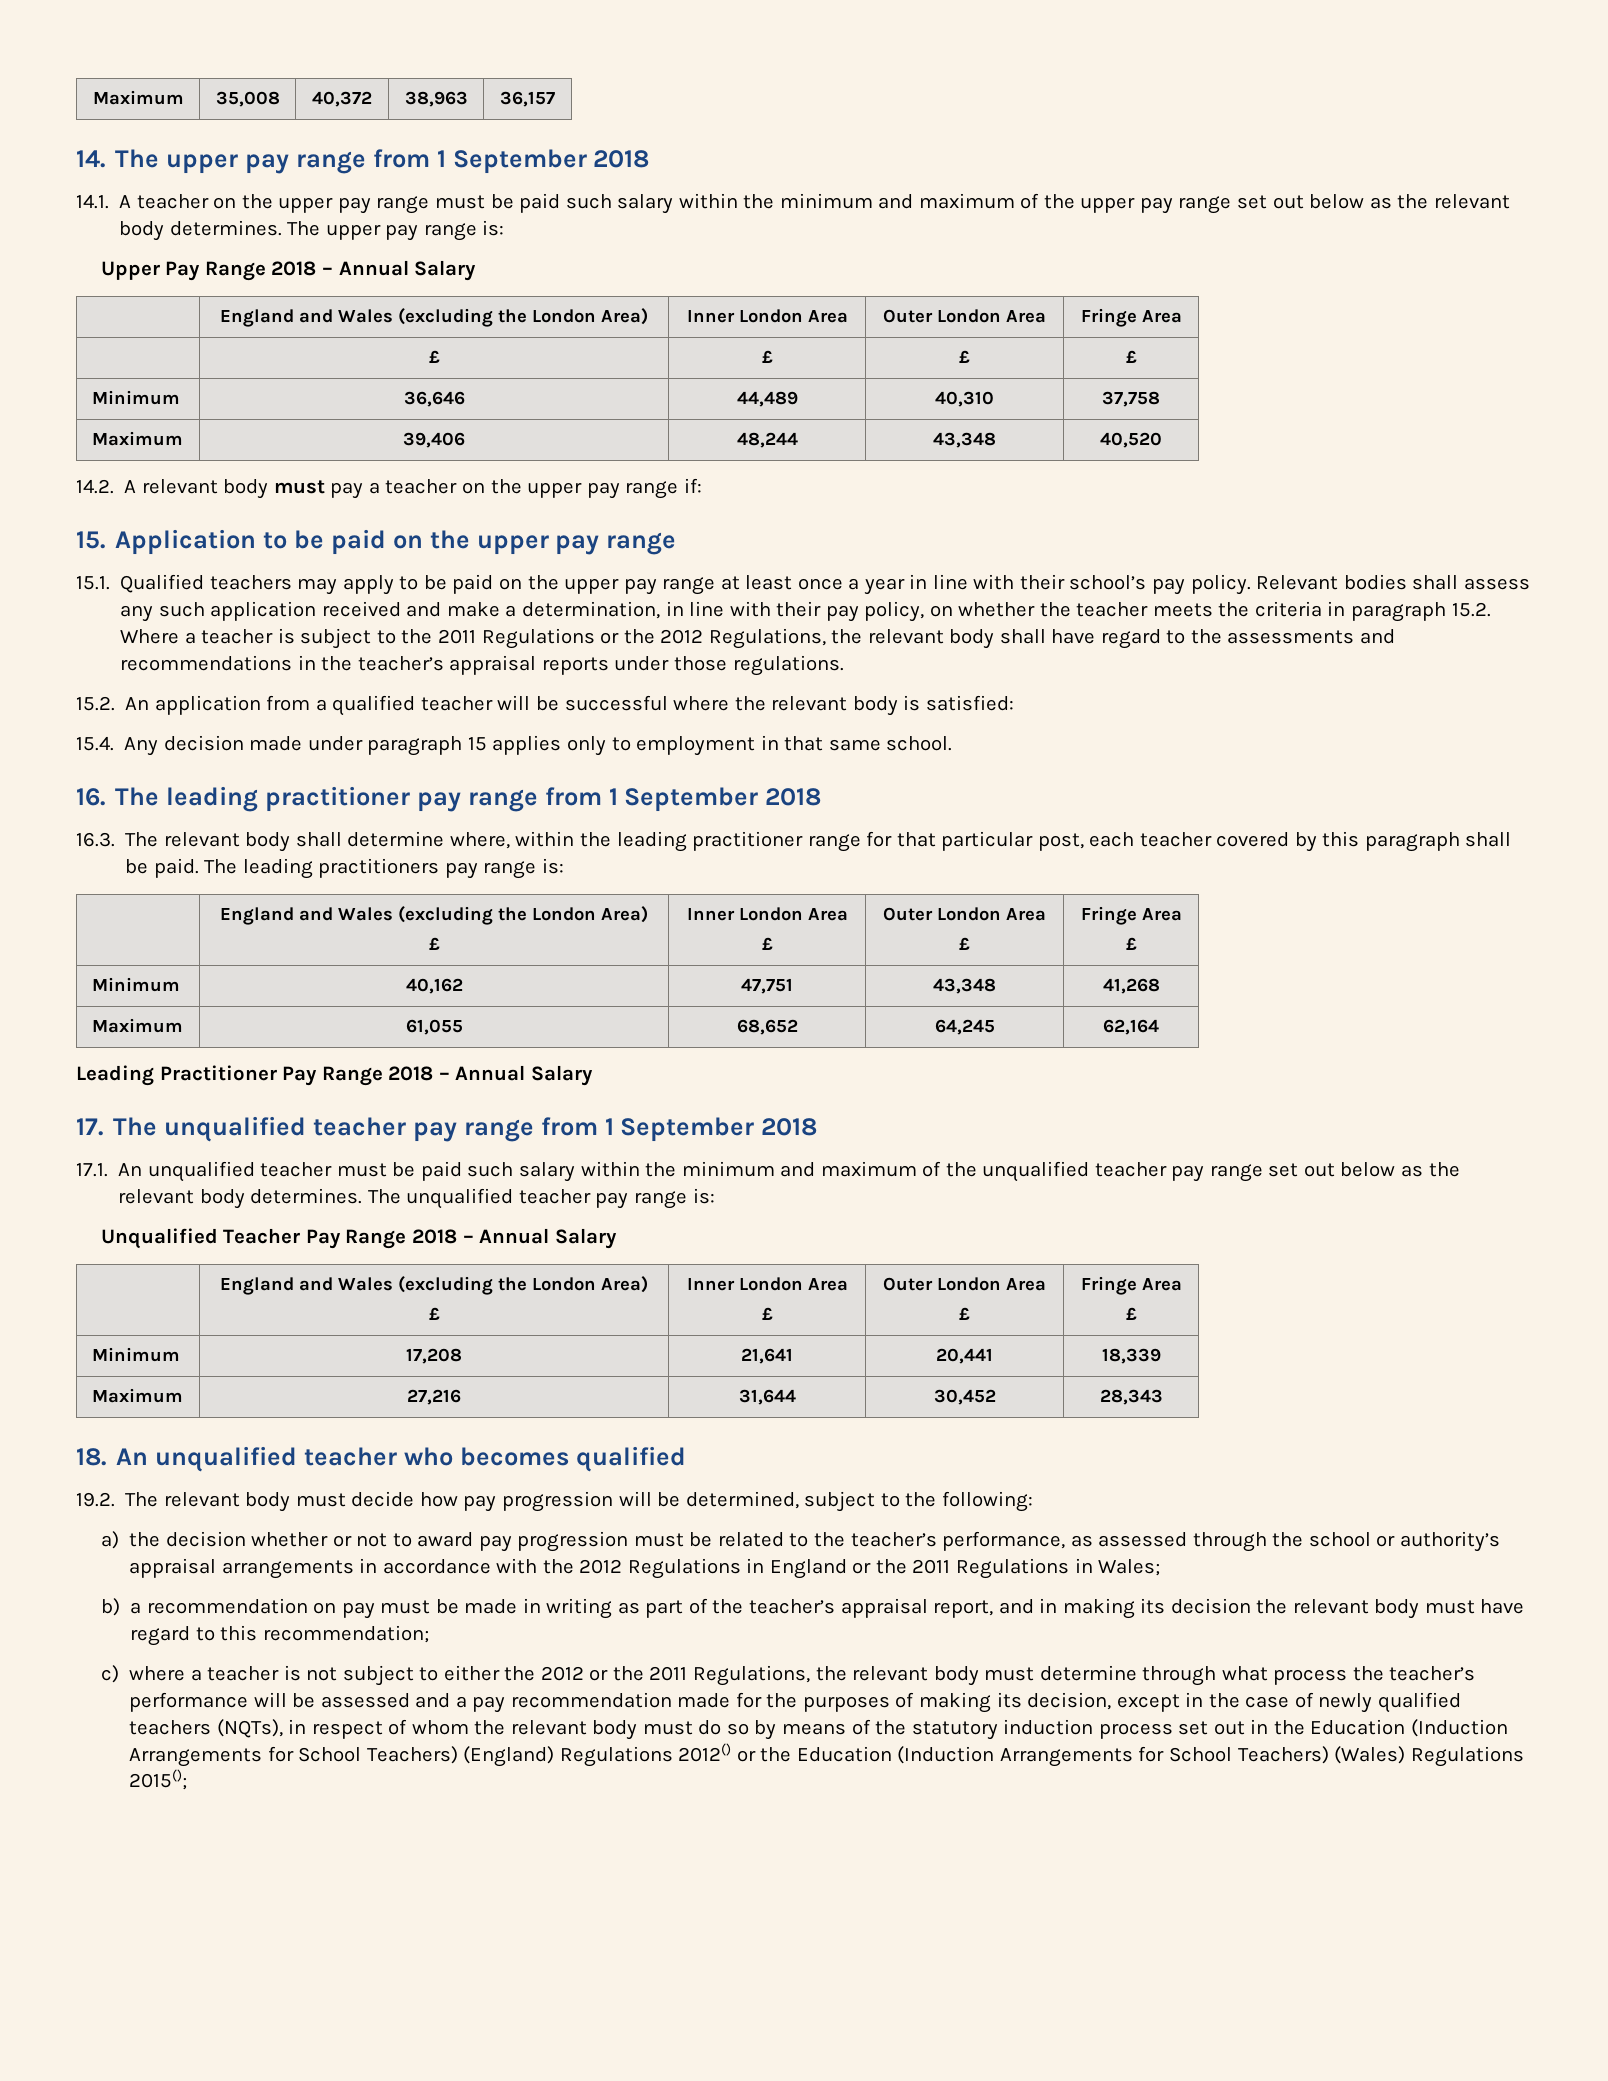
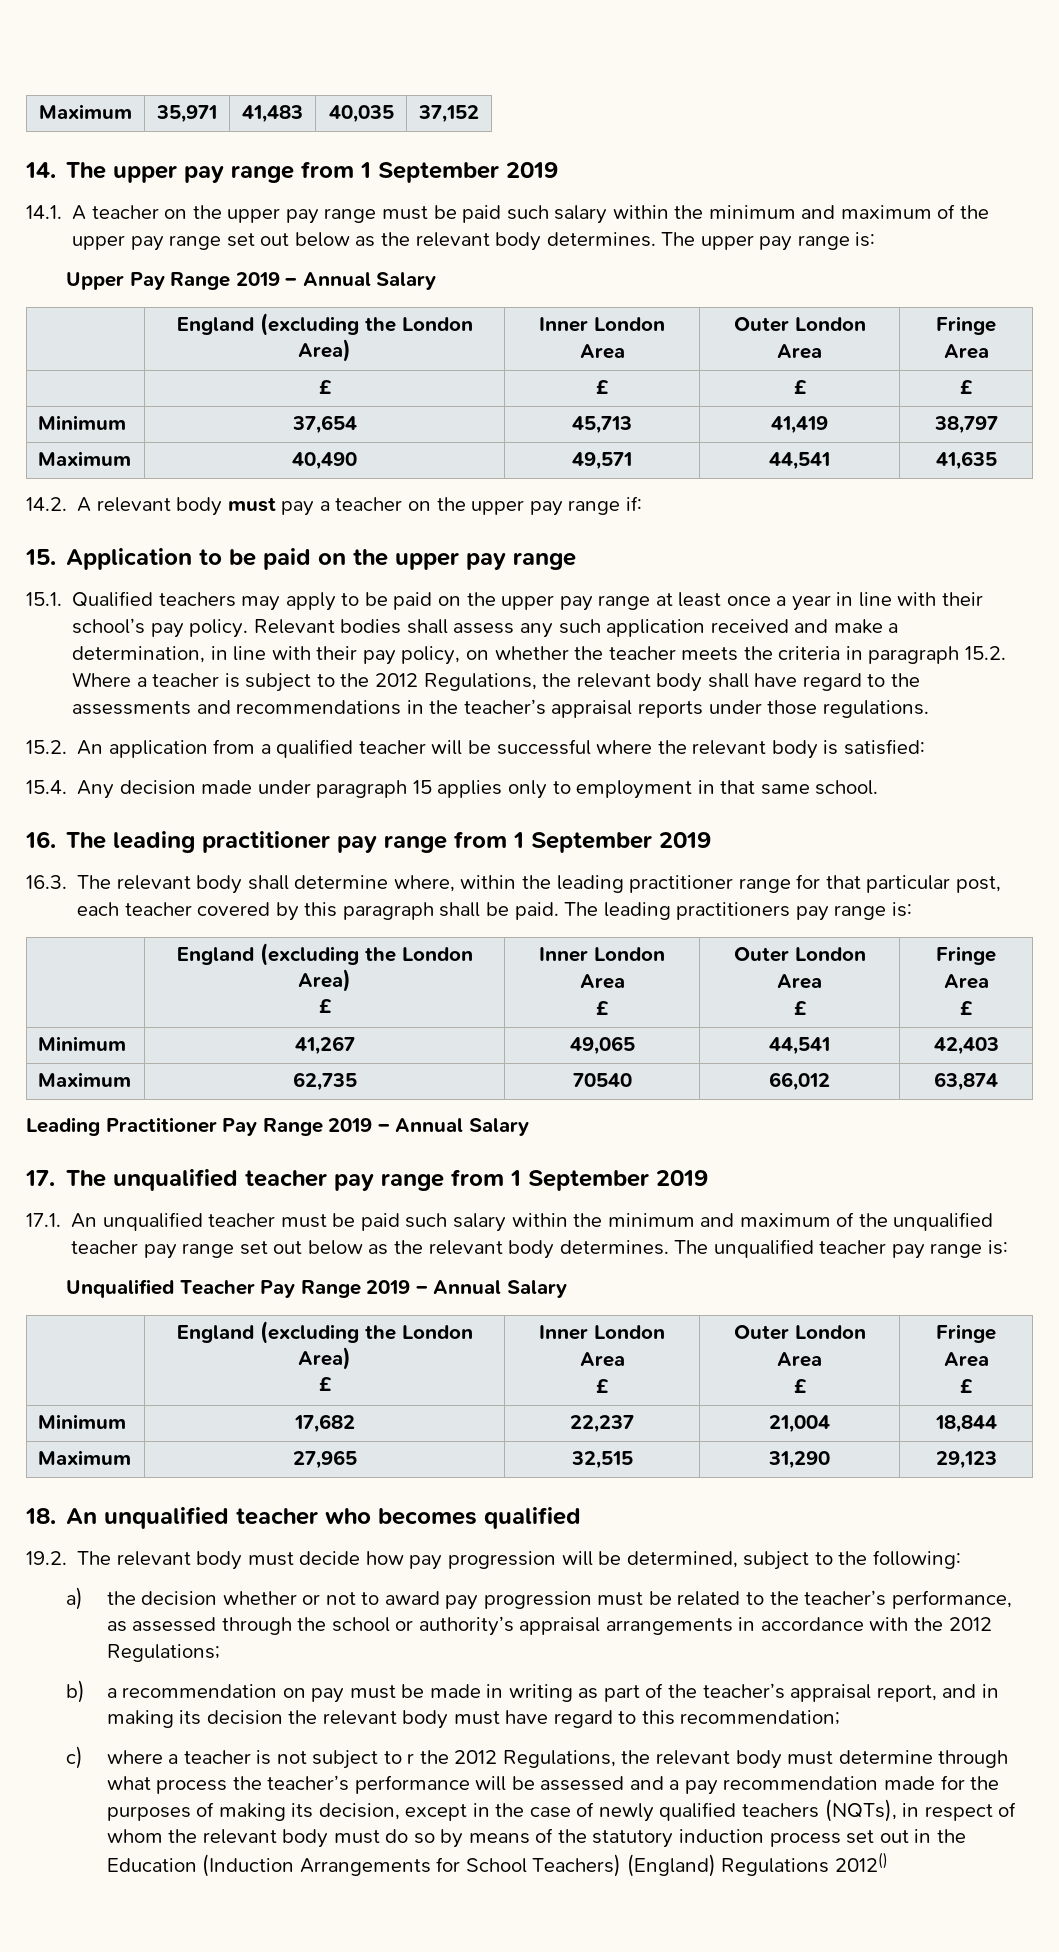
[92,90,184,105] [215,91,280,107] [312,91,372,107] [404,91,468,107] [500,91,555,107] Maximum | 35,008 | 40,372 | 38,963 | 36,157 -> [39,104,132,119] [156,105,217,123] [242,105,303,123] [328,105,394,123] [418,105,479,123] Maximum | 35,971 | 41,483 | 40,035 | 37,152
[593,150,650,168] 2018 -> [506,162,559,178] 2019
[271,260,477,281] [220,309,393,327] 2018 – Annual Salary // | England and Wales -> [235,272,437,290] [176,317,254,335] 2019 – Annual Salary // | England
[403,391,465,407] [736,391,798,407] [935,391,994,407] [1102,391,1160,407] [91,431,183,446] [403,432,465,448] [736,432,798,448] [933,432,996,448] [1100,432,1162,448] 36,646 | 44,489 | 40,310 | 37,758 // Maximum | 39,406 | 48,244 | 43,348 | 40,520 -> [291,415,357,434] [572,416,632,434] [771,416,828,434] [933,416,998,434] [38,451,132,466] [292,452,357,470] [572,452,632,470] [769,452,830,470] [935,451,997,470] 37,654 | 45,713 | 41,419 | 38,797 // Maximum | 40,490 | 49,571 | 44,541 | 41,635
[437,628,655,649] 2011 Regulations or the -> (370, 680) none
[765,788,822,806] 2018 -> [659,832,712,848] 2019
[299,907,393,921] and Wales -> (254, 956) none
[405,978,463,994] [741,978,793,994] [933,978,996,994] [1102,978,1160,994] [91,1018,183,1033] [405,1019,463,1035] [736,1019,798,1035] [934,1019,995,1035] [1103,1019,1159,1035] 40,162 | 47,751 | 43,348 | 41,268 // Maximum | 61,055 | 68,652 | 64,245 | 62,164 -> [294,1036,355,1055] [569,1036,635,1055] [769,1037,830,1055] [933,1037,999,1055] [38,1072,132,1087] [292,1072,357,1091] [572,1073,632,1087] [769,1072,830,1091] [934,1072,998,1091] 41,267 | 49,065 | 44,541 | 42,403 // Maximum | 62,735 | 70540 | 66,012 | 63,874
[388,1066,434,1081] 2018 -> [328,1118,373,1132] 2019
[761,1118,818,1136] 2018 -> [656,1170,709,1186] 2019
[411,1228,617,1249] [220,1277,393,1295] 2018 – Annual Salary // | England and Wales -> [366,1280,568,1298] [176,1325,254,1343] 2019 – Annual Salary // | England
[406,1348,462,1364] [741,1348,793,1364] [936,1348,993,1364] [1101,1348,1161,1364] [91,1388,183,1403] [407,1389,461,1405] [738,1389,796,1405] [933,1389,996,1405] [1099,1389,1163,1405] 17,208 | 21,641 | 20,441 | 18,339 // Maximum | 27,216 | 31,644 | 30,452 | 28,343 -> [293,1414,355,1433] [570,1415,634,1433] [769,1415,830,1433] [934,1415,997,1433] [38,1450,132,1465] [292,1450,357,1469] [570,1451,633,1469] [768,1451,830,1469] [935,1451,997,1469] 17,682 | 22,237 | 21,004 | 18,844 // Maximum | 27,965 | 32,515 | 31,290 | 29,123
[627,1558,1161,1579] Regulations in England or the 2011 Regulations in Wales; -> [106,1644,220,1662] Regulations;
[443,1665,688,1681] either the 2012 or the 2011 -> [407,1750,498,1764] r the 2012
[736,1746,1524,1767] [129,1769,188,1790] or the Education (Induction Arrangements for School Teachers) (Wales) Regulations 2015(); -> (888, 1862) none

